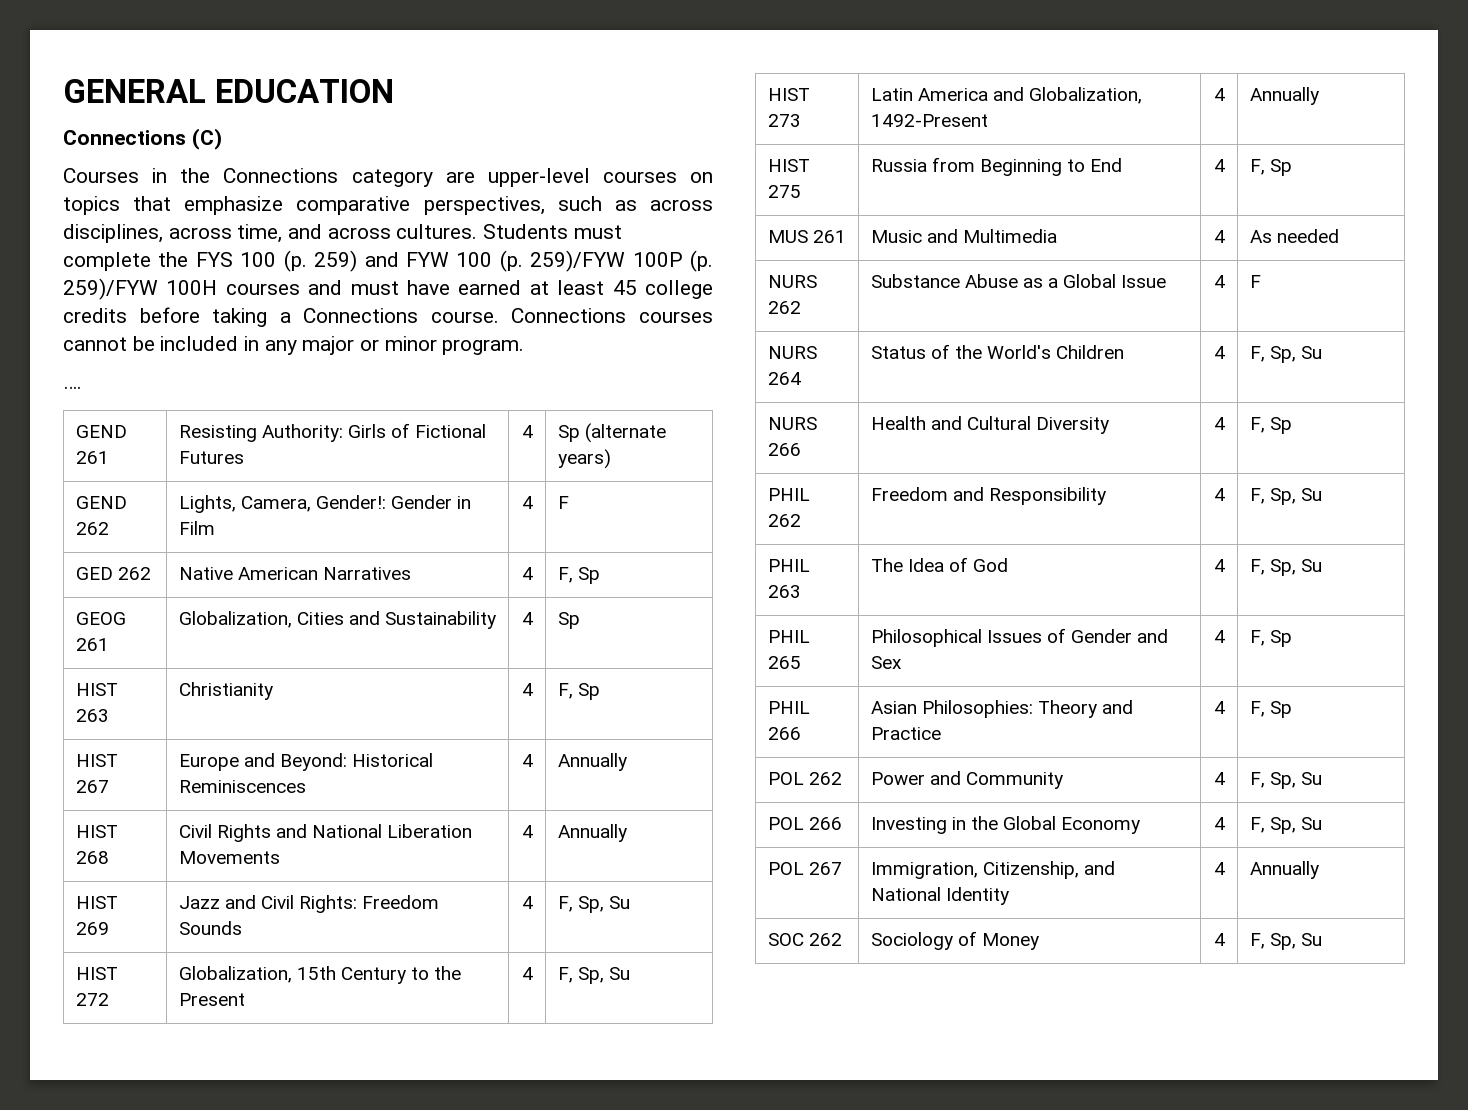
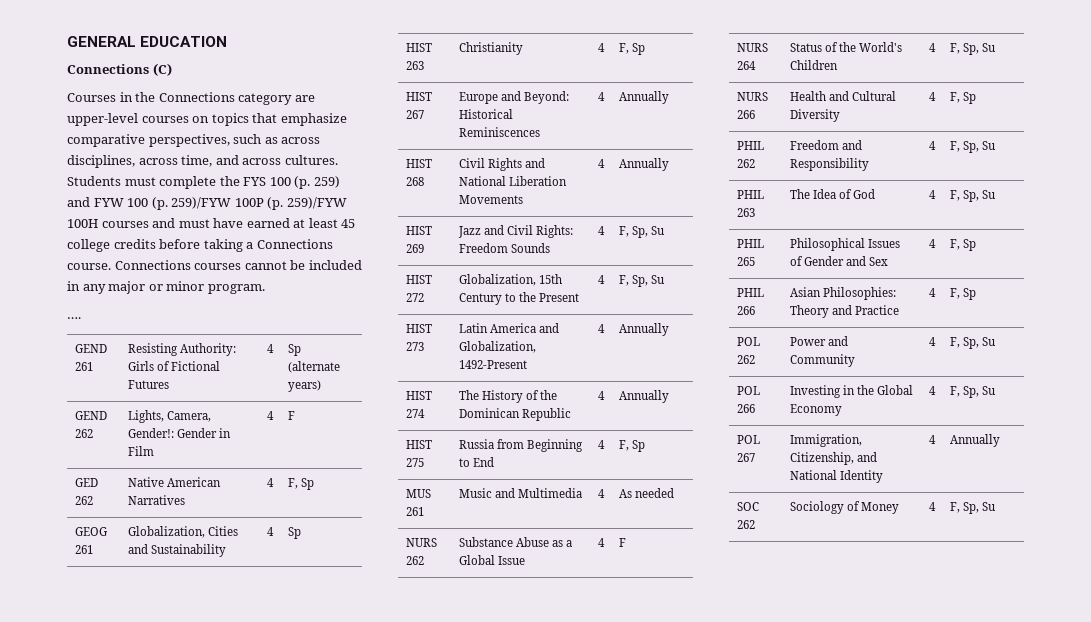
(1319, 96) none -> [405,391,432,400] [405,409,425,418] [458,390,558,403] [458,408,571,421] [598,391,606,400] [618,390,669,403] // HIST 274 | The History of the Dominican Republic | 4 | Annually

